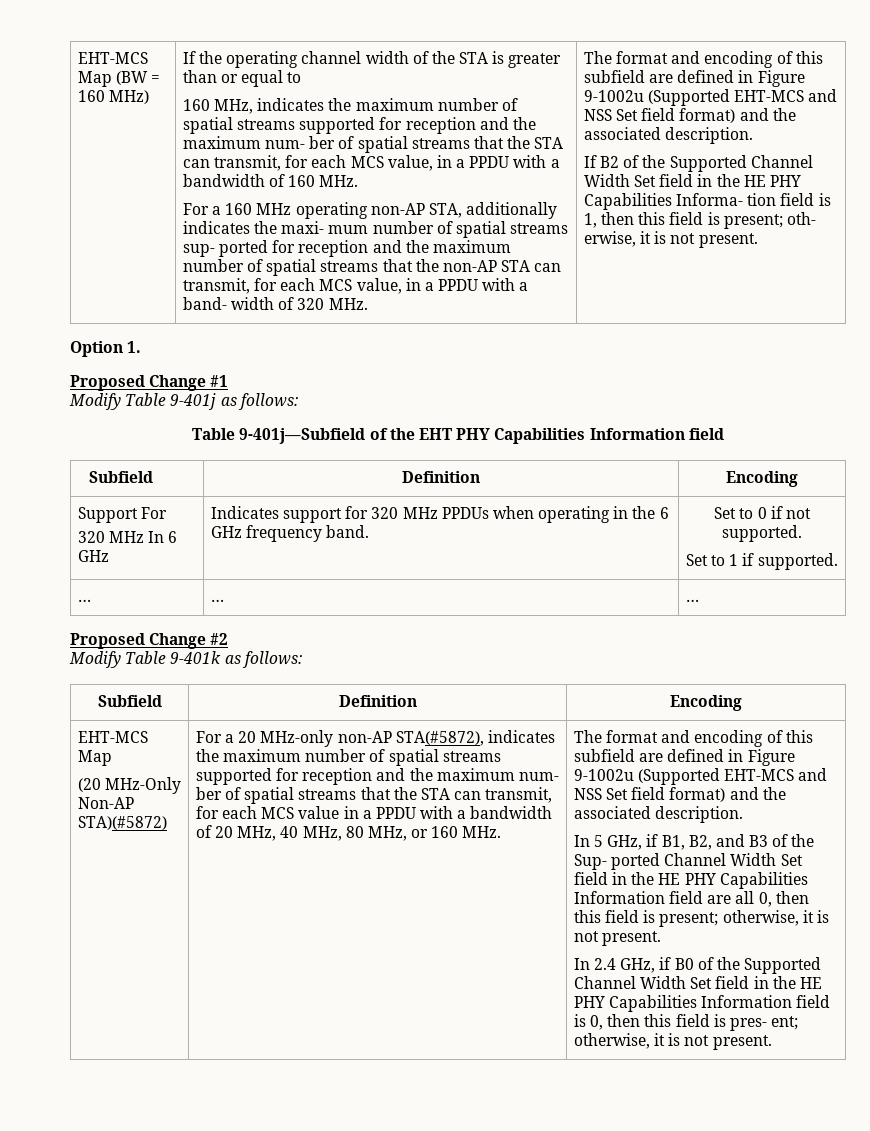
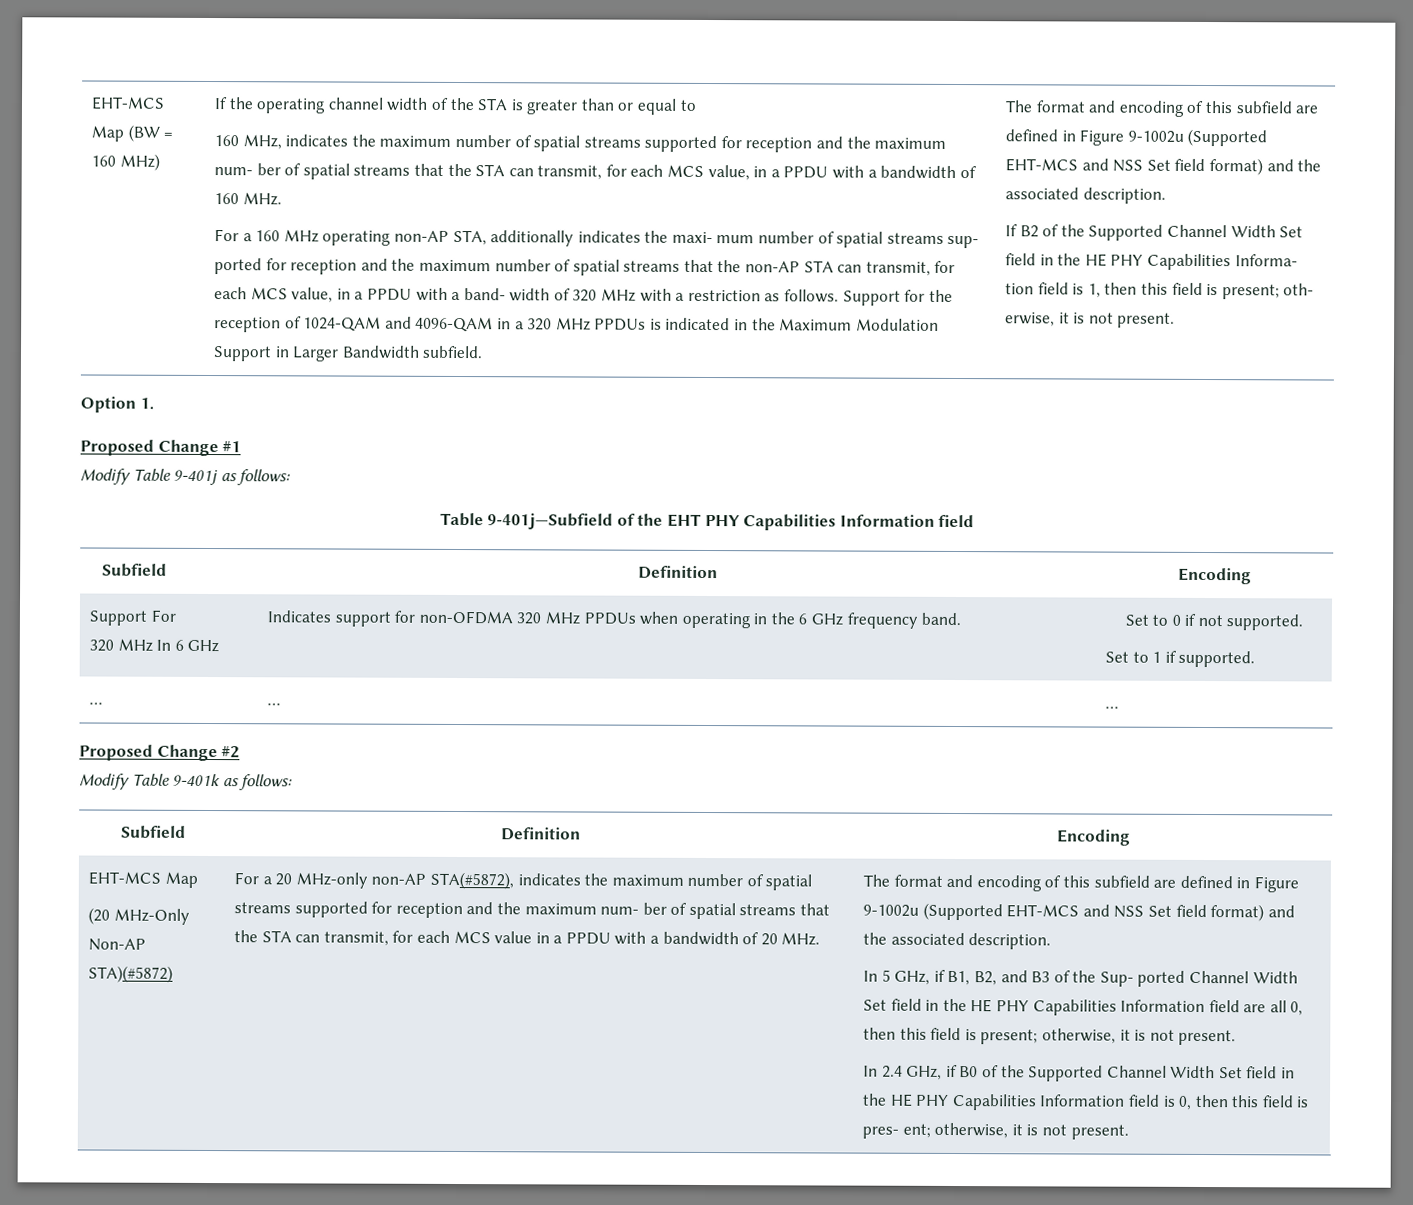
[328,298,368,310] MHz. -> [601,288,953,306] [213,316,939,333] [212,345,484,362] MHz with a restriction as follows. Support for the reception of 1024-QAM and 4096-QAM in a 320 MHz PPDUs is indicated in the Maximum Modulation Support in Larger Bandwidth subfield.
(369, 512) none -> [418,610,513,625] non-OFDMA
[237,826,459,841] MHz, 40 MHz, 80 MHz, or 160 -> (778, 939) none

